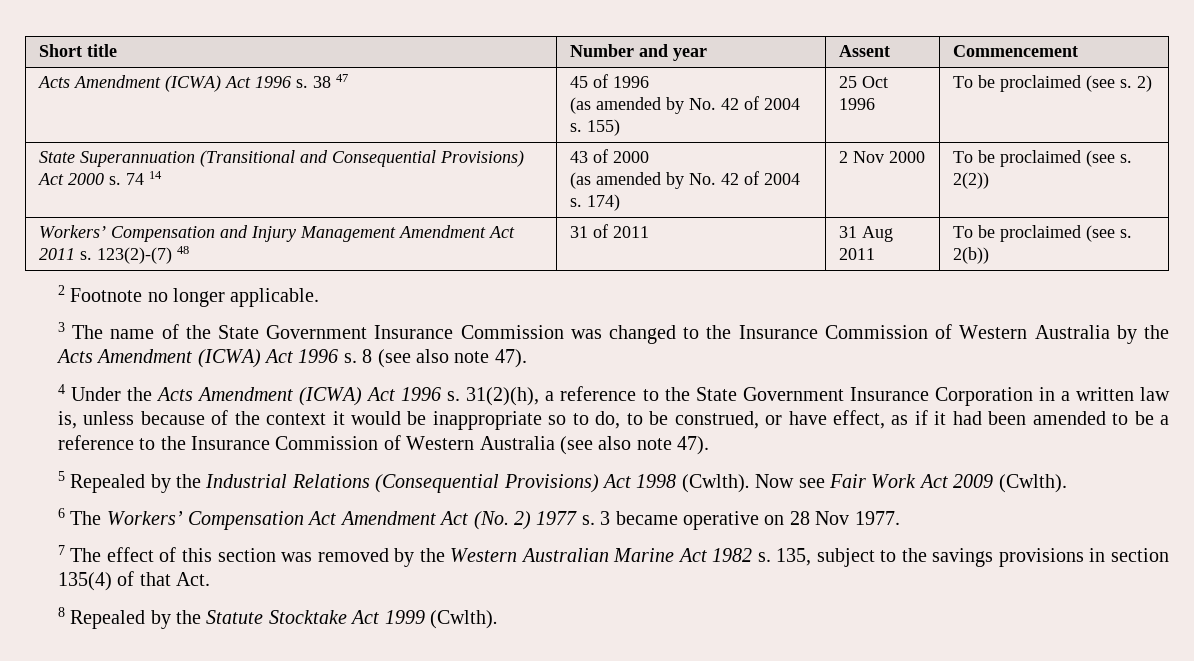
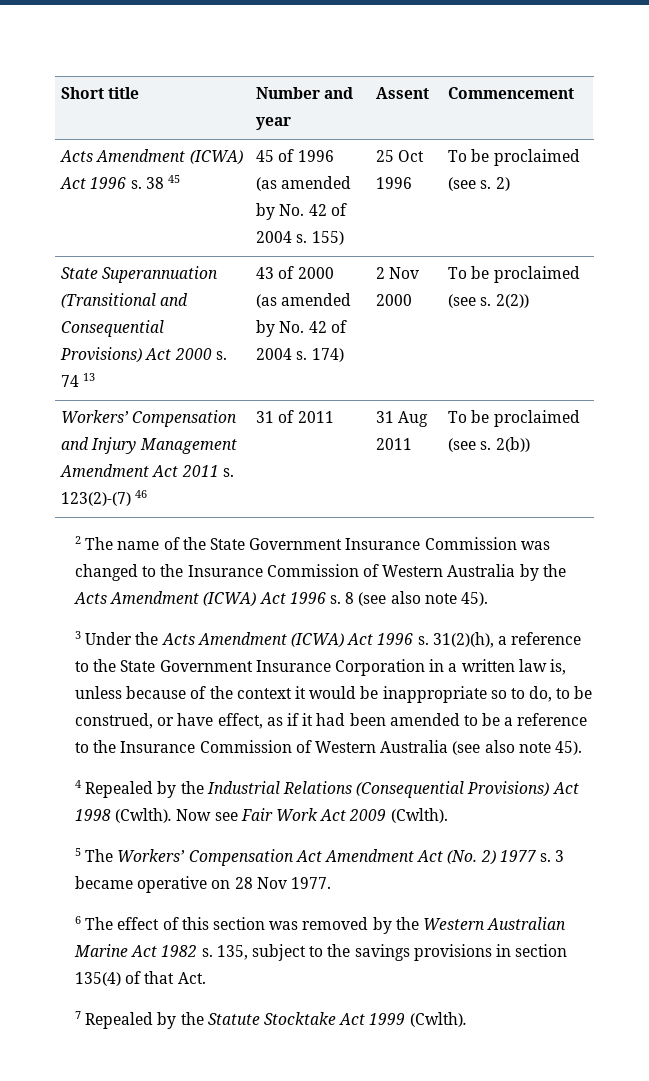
[336,74,349,82] 47 -> [168,175,181,183] 45
[149,171,163,179] 14 -> [83,373,96,381] 13
[177,246,190,254] 48 -> [135,490,148,498] 46
[70,288,320,307] [57,322,65,332] Footnote no longer applicable. // 3 -> (82, 540) none
[494,349,527,368] [57,384,65,394] 47). // 4 -> [460,592,488,606] [75,631,82,639] 45). // 3
[677,436,710,455] [57,471,65,481] 47). // 5 -> [554,741,582,755] [75,780,82,788] 45). // 4
[57,508,65,518] 6 -> [75,848,82,856] 5
[57,545,65,555] 7 -> [75,916,82,924] 6
[57,607,65,617] 8 -> [75,1011,82,1019] 7

